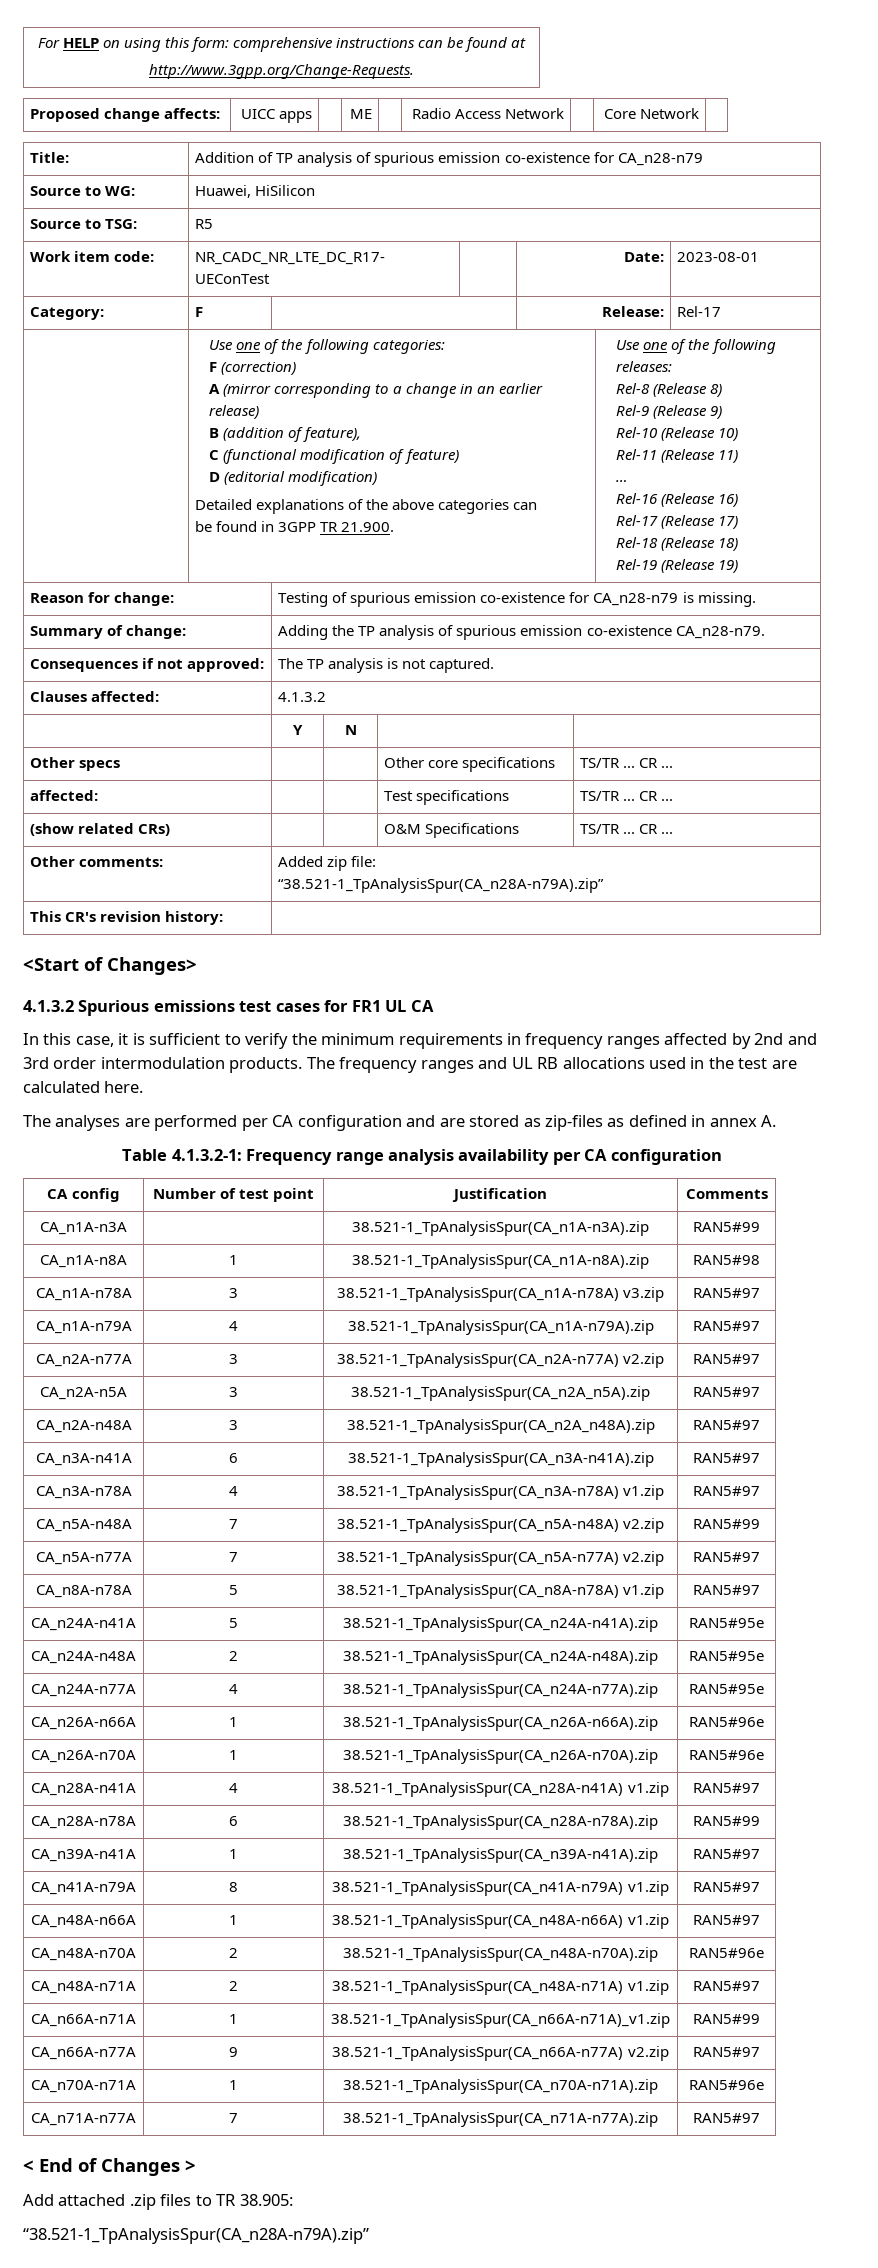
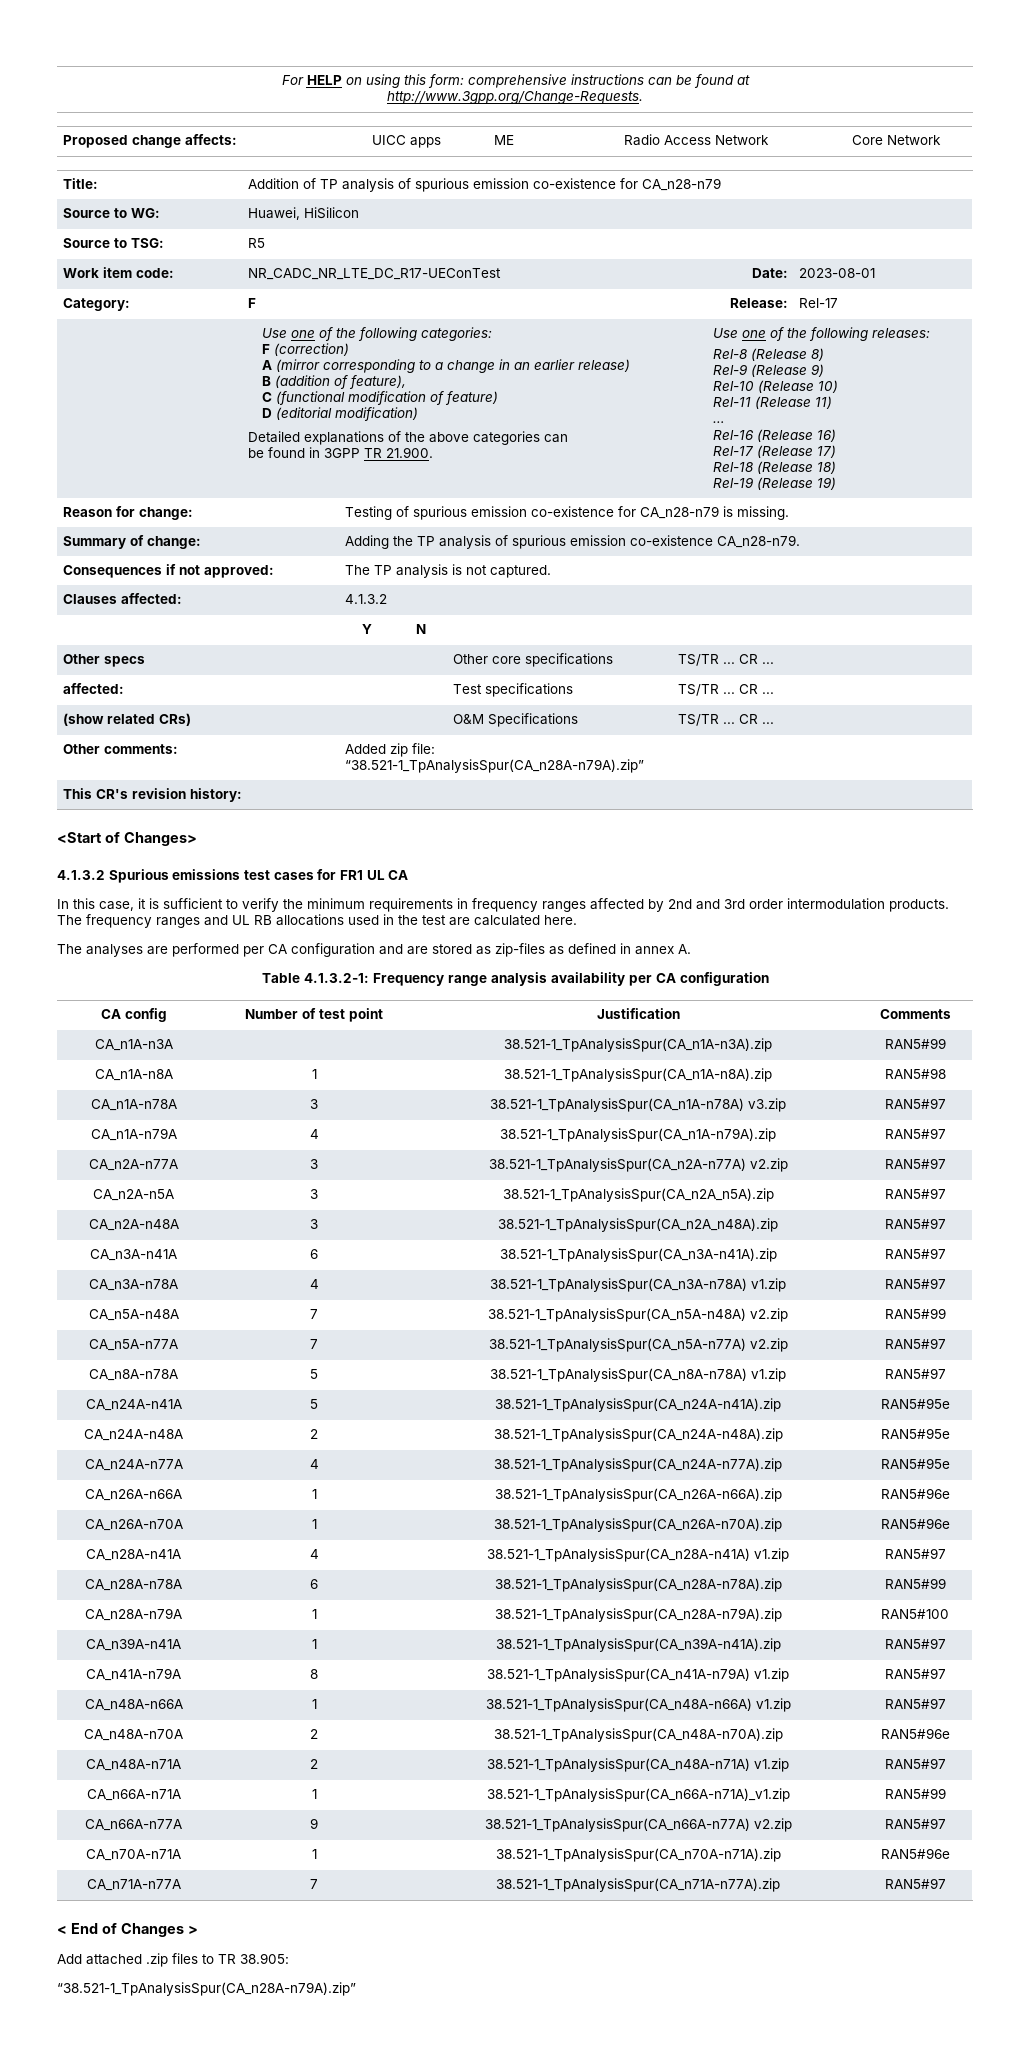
(760, 1821) none -> [85,1608,182,1621] [311,1609,317,1619] [494,1608,782,1622] [881,1609,949,1619] // CA_n28A-n79A | 1 | 38.521-1_TpAnalysisSpur(CA_n28A-n79A).zip | RAN5#100

